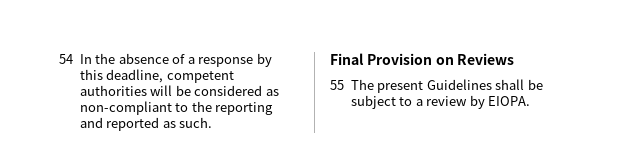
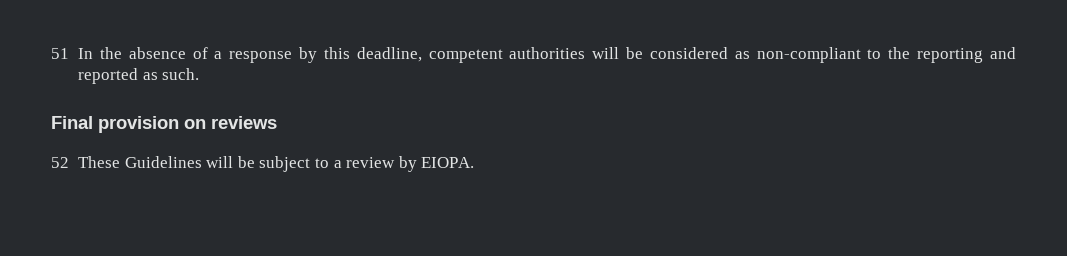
[59,54,73,64] 54 -> [51,48,69,59] 51
[366,53,515,65] [330,79,525,93] Provision on Reviews // 55 The present Guidelines shall -> [98,116,277,133] [51,156,234,168] provision on reviews // 52 These Guidelines will

